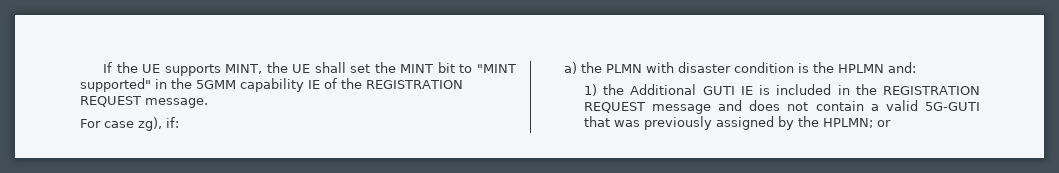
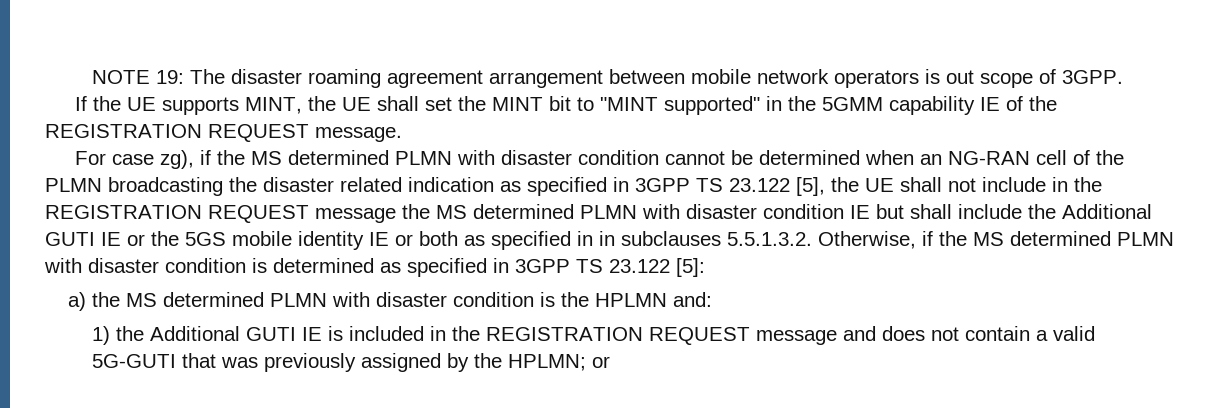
(103, 67) none -> [91,69,1123,88] NOTE 19: The disaster roaming agreement arrangement between mobile network operators is out scope of 3GPP. //
[166,117,179,128] if: -> [200,150,1125,165] [45,177,1102,196] [45,204,1152,223] [45,231,1174,250] [44,258,705,277] if the MS determined PLMN with disaster condition cannot be determined when an NG-RAN cell of the PLMN broadcasting the disaster related indication as specified in 3GPP TS 23.122 [5], the UE shall not include in the REGISTRATION REQUEST message the MS determined PLMN with disaster condition IE but shall include the Additional GUTI IE or the 5GS mobile identity IE or both as specified in in subclauses 5.5.1.3.2. Otherwise, if the MS determined PLMN with disaster condition is determined as specified in 3GPP TS 23.122 [5]:
(602, 67) none -> [126,292,265,307] MS determined

